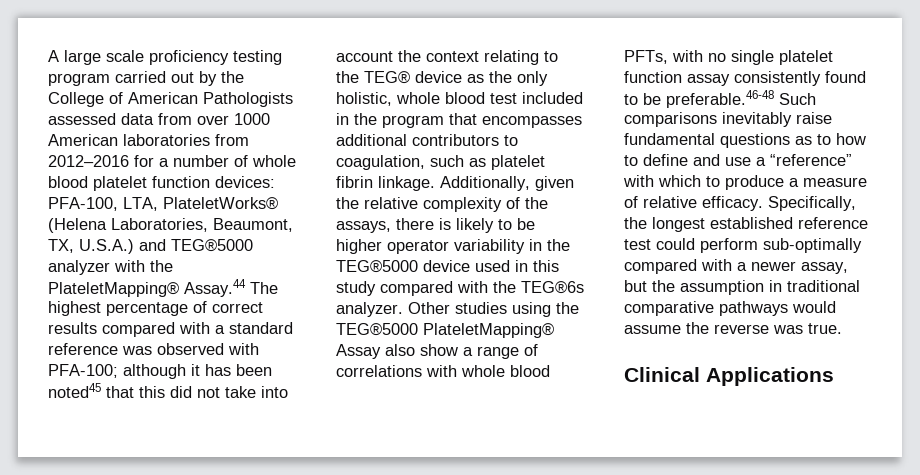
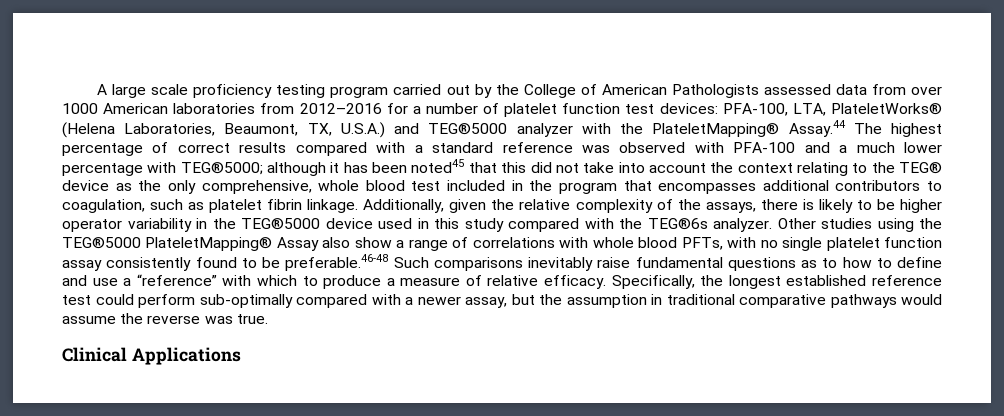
[252,155,296,167] [48,176,210,191] whole blood platelet function -> [504,103,655,117] platelet function test
[48,364,118,378] PFA-100; -> [733,142,942,153] [62,162,263,176] PFA-100 and a much lower percentage with TEG®5000;
[336,92,392,106] holistic, -> [201,180,312,194] comprehensive,

